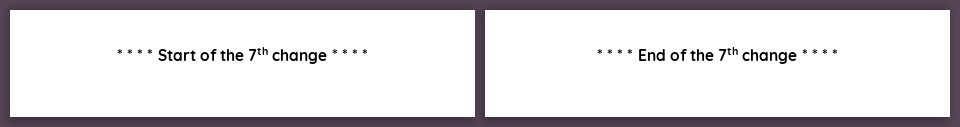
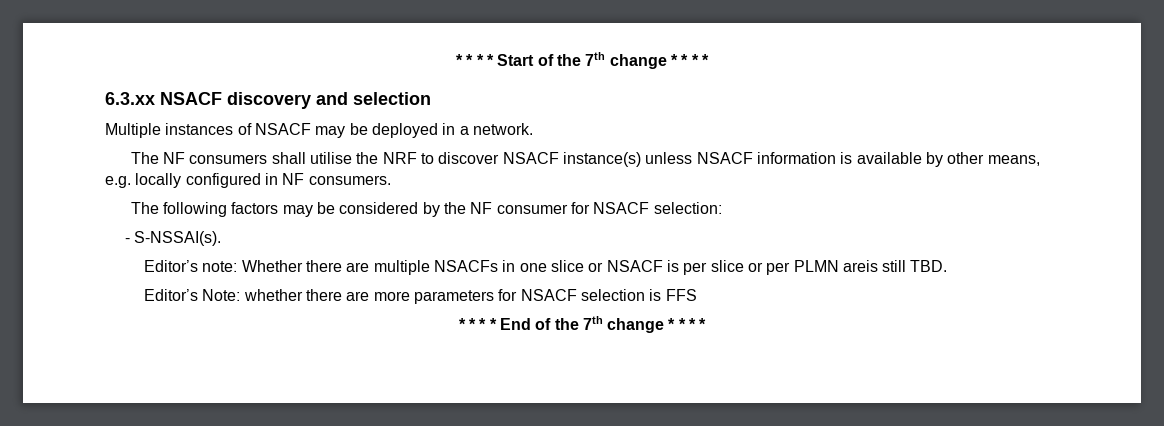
(369, 55) none -> [105,92,431,109] [105,123,533,138] [130,152,1040,167] [105,173,391,188] [130,202,722,217] [124,231,221,246] [144,260,948,275] [144,289,697,304] // 6.3.xx NSACF discovery and selection // Multiple instances of NSACF may be deployed in a network. // The NF consumers shall utilise the NRF to discover NSACF instance(s) unless NSACF information is available by other means, e.g. locally configured in NF consumers. // The following factors may be considered by the NF consumer for NSACF selection: // - S-NSSAI(s). // Editor’s note: Whether there are multiple NSACFs in one slice or NSACF is per slice or per PLMN areis still TBD. // Editor’s Note: whether there are more parameters for NSACF selection is FFS

